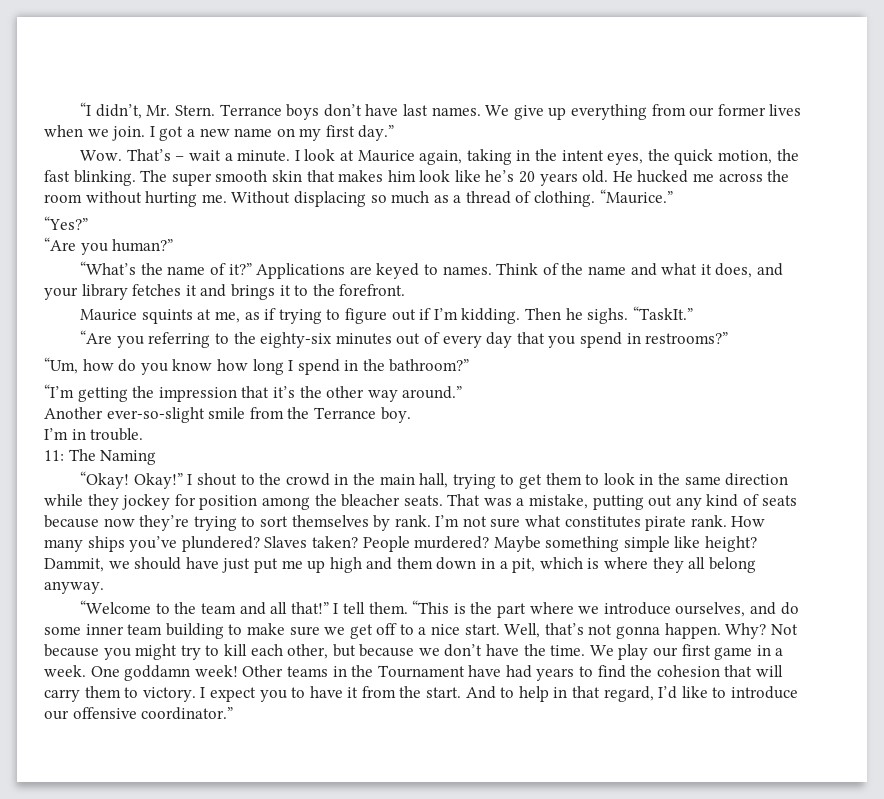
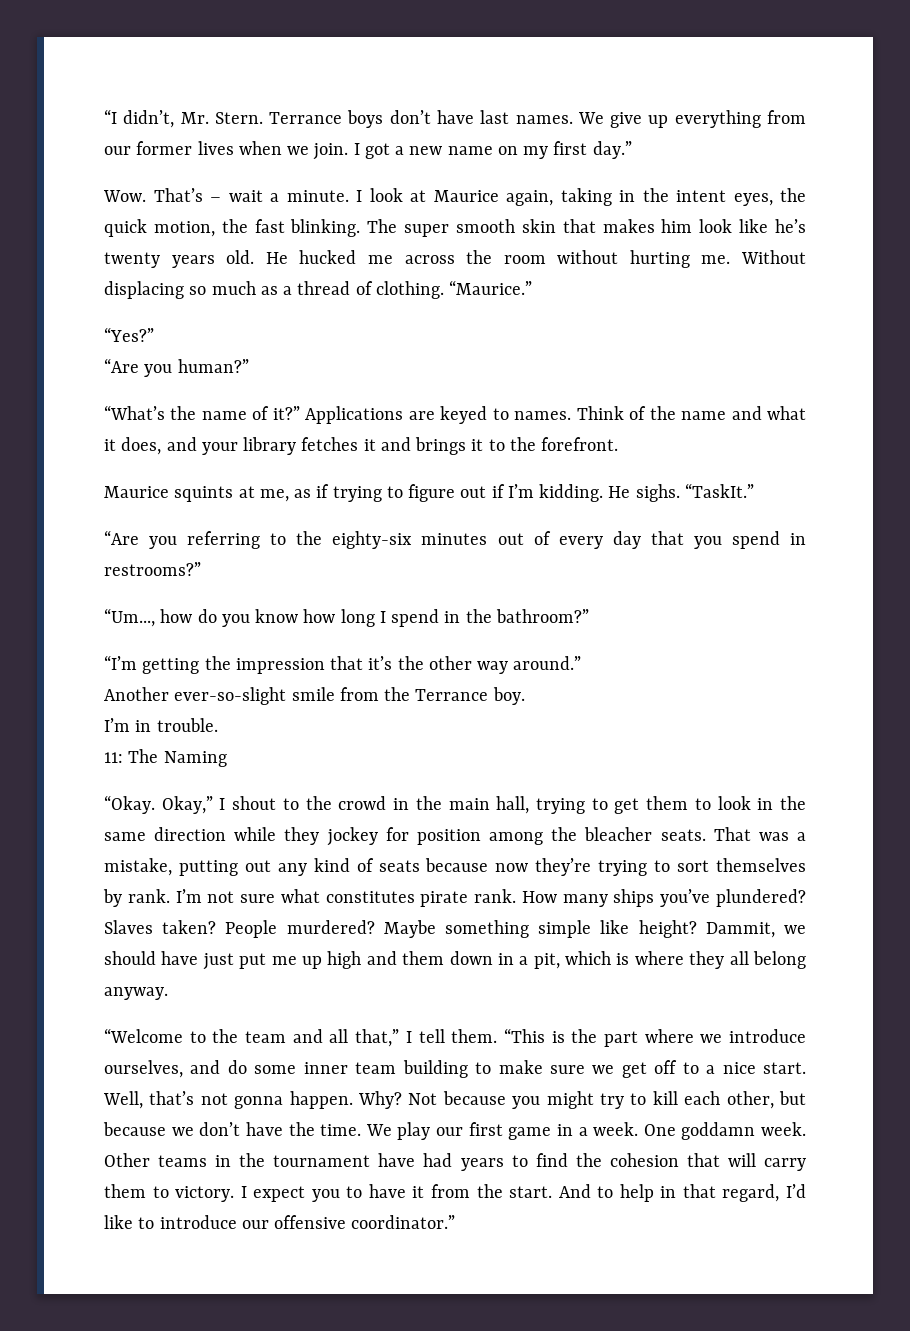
[519,171,536,183] 20 -> [104,252,160,268] twenty
[524,308,583,320] Then he -> [608,486,631,498] He
[44,357,78,374] “Um, -> [104,608,155,627] “Um...,
[80,471,183,489] “Okay! Okay!” -> [104,795,213,814] “Okay. Okay,”
[290,602,329,614] that!” -> [355,1029,400,1047] that,”
[194,665,238,677] week! -> [761,1122,806,1136] week.
[377,665,465,678] Tournament -> [273,1155,371,1167] tournament

